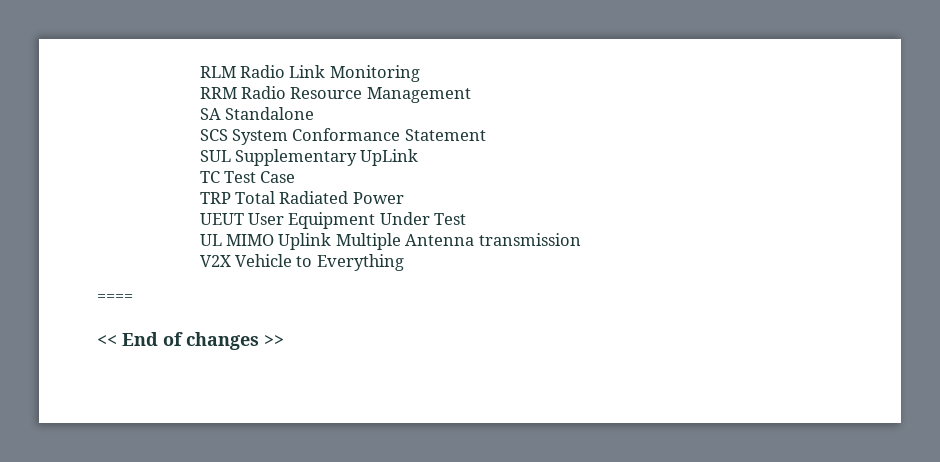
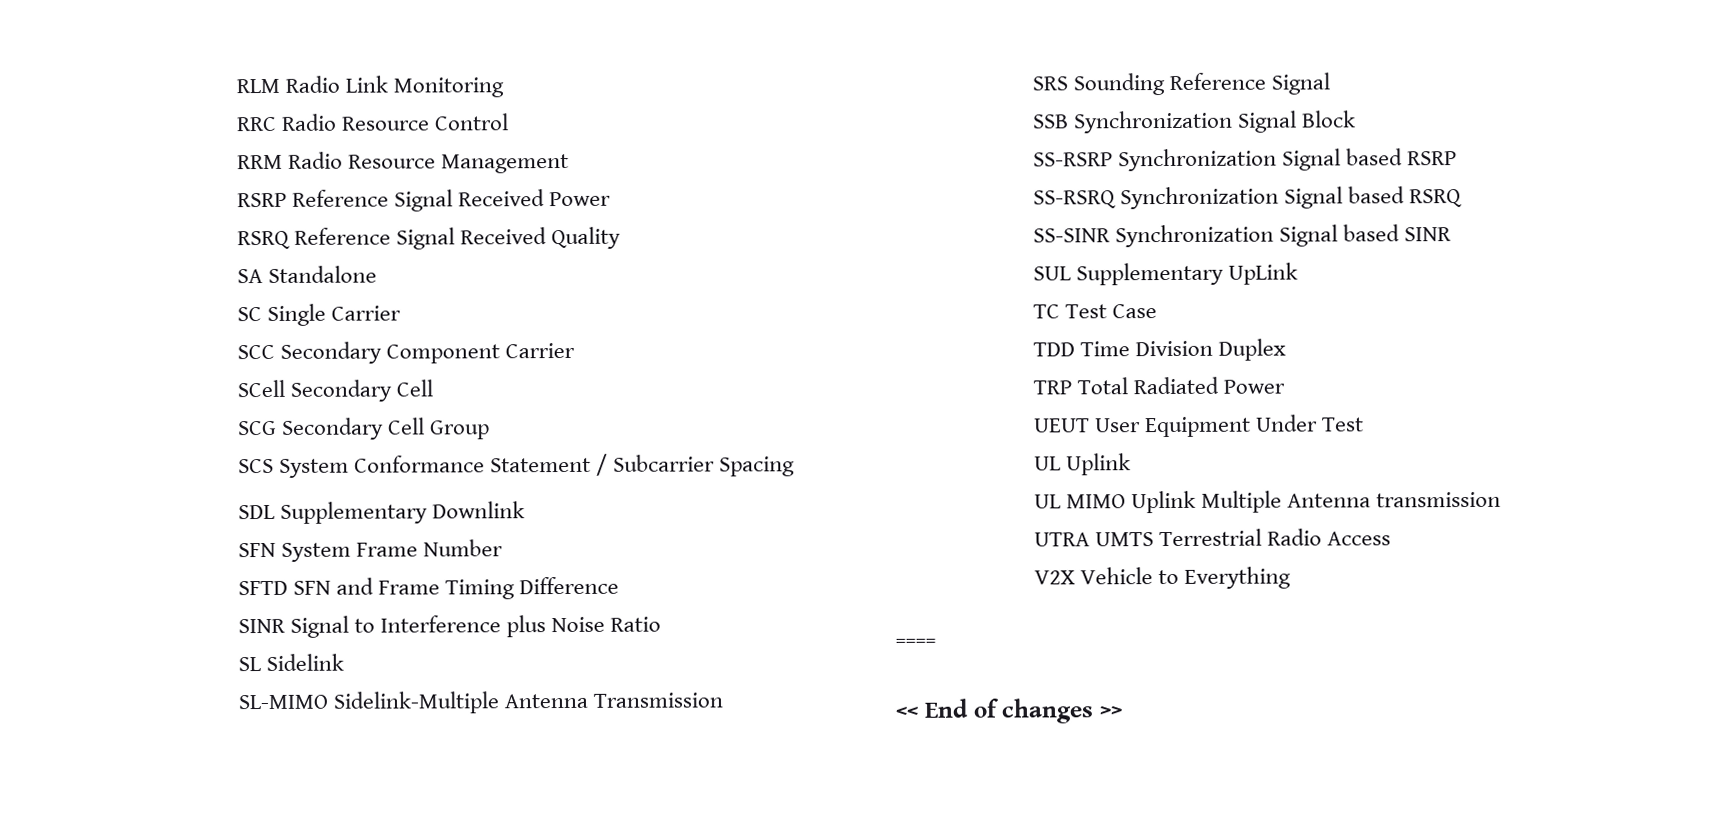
(420, 73) none -> [236,113,510,132] // RRC Radio Resource Control
[199,107,315,120] [199,128,486,145] SA Standalone // SCS System Conformance Statement -> [236,189,612,212] [236,226,622,250] [236,265,377,284] [236,303,402,326] [236,341,576,364] [236,379,434,402] [237,417,491,440] [237,453,796,478] [237,501,526,524] [237,539,504,562] [237,576,620,600] [237,615,662,638] [237,653,344,672] [237,691,724,714] [1031,72,1331,96] [1031,110,1357,134] [1032,148,1458,172] [1032,186,1463,210] [1032,224,1453,248] RSRP Reference Signal Received Power // RSRQ Reference Signal Received Quality // SA Standalone // SC Single Carrier // SCC Secondary Component Carrier // SCell Secondary Cell // SCG Secondary Cell Group // SCS System Conformance Statement / Subcarrier Spacing // SDL Supplementary Downlink // SFN System Frame Number // SFTD SFN and Frame Timing Difference // SINR Signal to Interference plus Noise Ratio // SL Sidelink // SL-MIMO Sidelink-Multiple Antenna Transmission // SRS Sounding Reference Signal // SSB Synchronization Signal Block // SS-RSRP Synchronization Signal based RSRP // SS-RSRQ Synchronization Signal based RSRQ // SS-SINR Synchronization Signal based SINR
(296, 177) none -> [1032,338,1287,361] // TDD Time Division Duplex
(467, 219) none -> [1033,453,1131,476] // UL Uplink
(581, 239) none -> [1033,528,1392,547] // UTRA UMTS Terrestrial Radio Access

